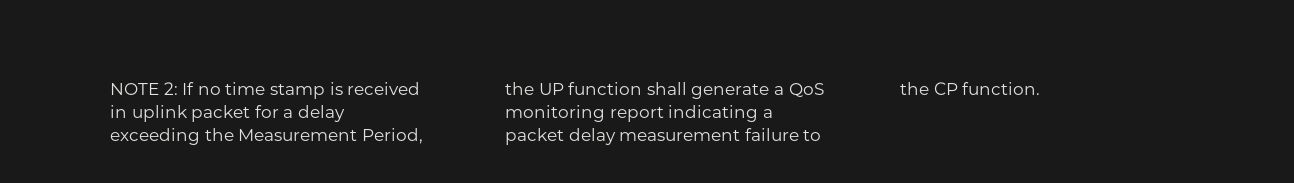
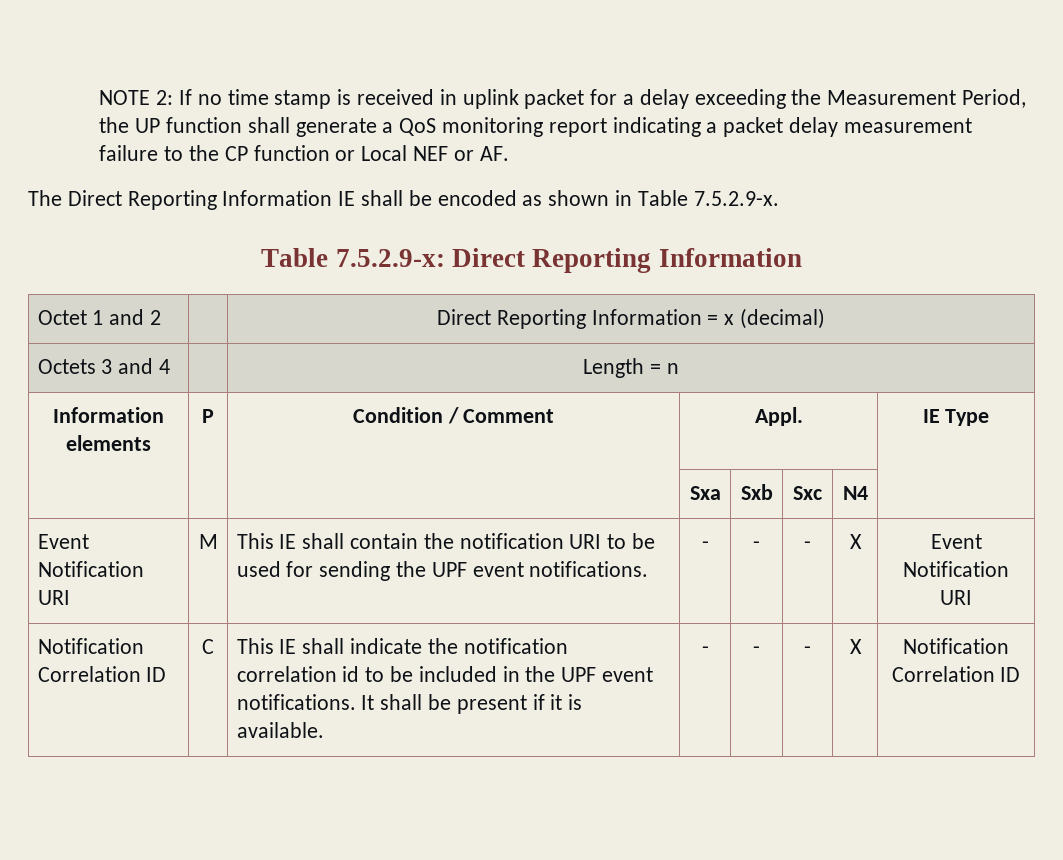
[962,82,1041,95] function. -> [253,145,509,161] [28,190,779,210] [261,248,802,273] [37,309,161,325] [436,308,826,329] [37,358,170,374] [583,358,679,378] [53,407,164,423] [66,435,151,451] [202,409,214,423] [352,407,555,424] [754,407,803,426] [922,409,990,426] [689,486,721,500] [740,484,773,500] [793,486,822,500] [842,486,868,500] [37,534,89,549] [37,561,144,577] [37,590,70,605] [198,534,218,549] [236,533,655,549] [236,561,649,581] [701,541,709,549] [753,541,760,549] [804,541,811,549] [849,534,862,549] [930,534,982,549] [903,561,1009,577] [940,590,972,605] [37,638,144,654] [37,666,167,682] [202,639,214,654] [236,638,568,654] [236,666,653,682] [236,694,583,714] [236,722,324,738] [701,646,709,654] [753,646,760,654] [804,646,811,654] [849,639,862,654] [903,638,1009,654] [891,666,1021,682] function or Local NEF or AF. // The Direct Reporting Information IE shall be encoded as shown in Table 7.5.2.9-x. // Table 7.5.2.9-x: Direct Reporting Information // Octet 1 and 2 | | Direct Reporting Information = x (decimal) // Octets 3 and 4 | | Length = n // Information elements | P | Condition / Comment | Appl. | IE Type // | | | Sxa | Sxb | Sxc | N4 | // Event Notification URI | M | This IE shall contain the notification URI to be used for sending the UPF event notifications. | - | - | - | X | Event Notification URI // Notification Correlation ID | C | This IE shall indicate the notification correlation id to be included in the UPF event notifications. It shall be present if it is available. | - | - | - | X | Notification Correlation ID

